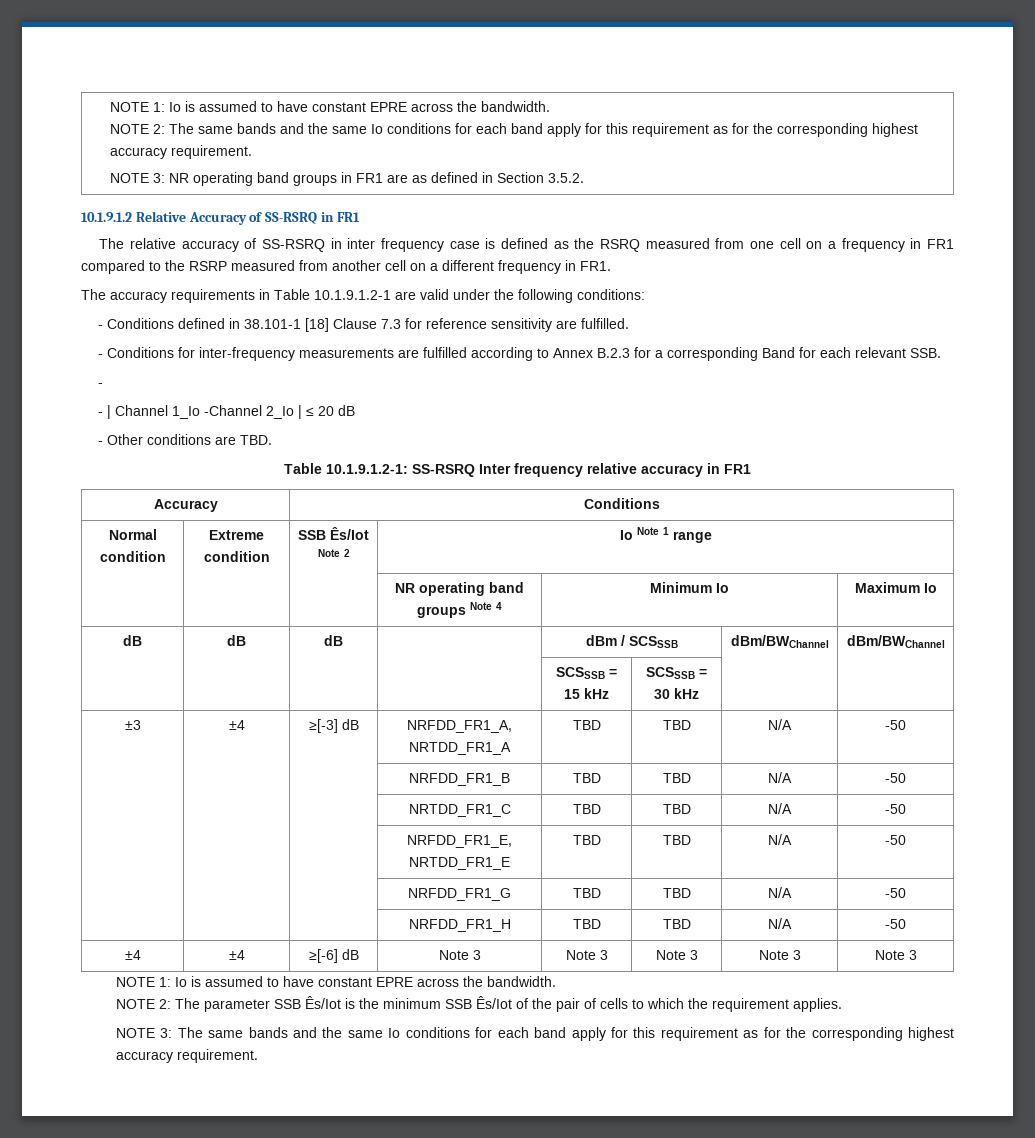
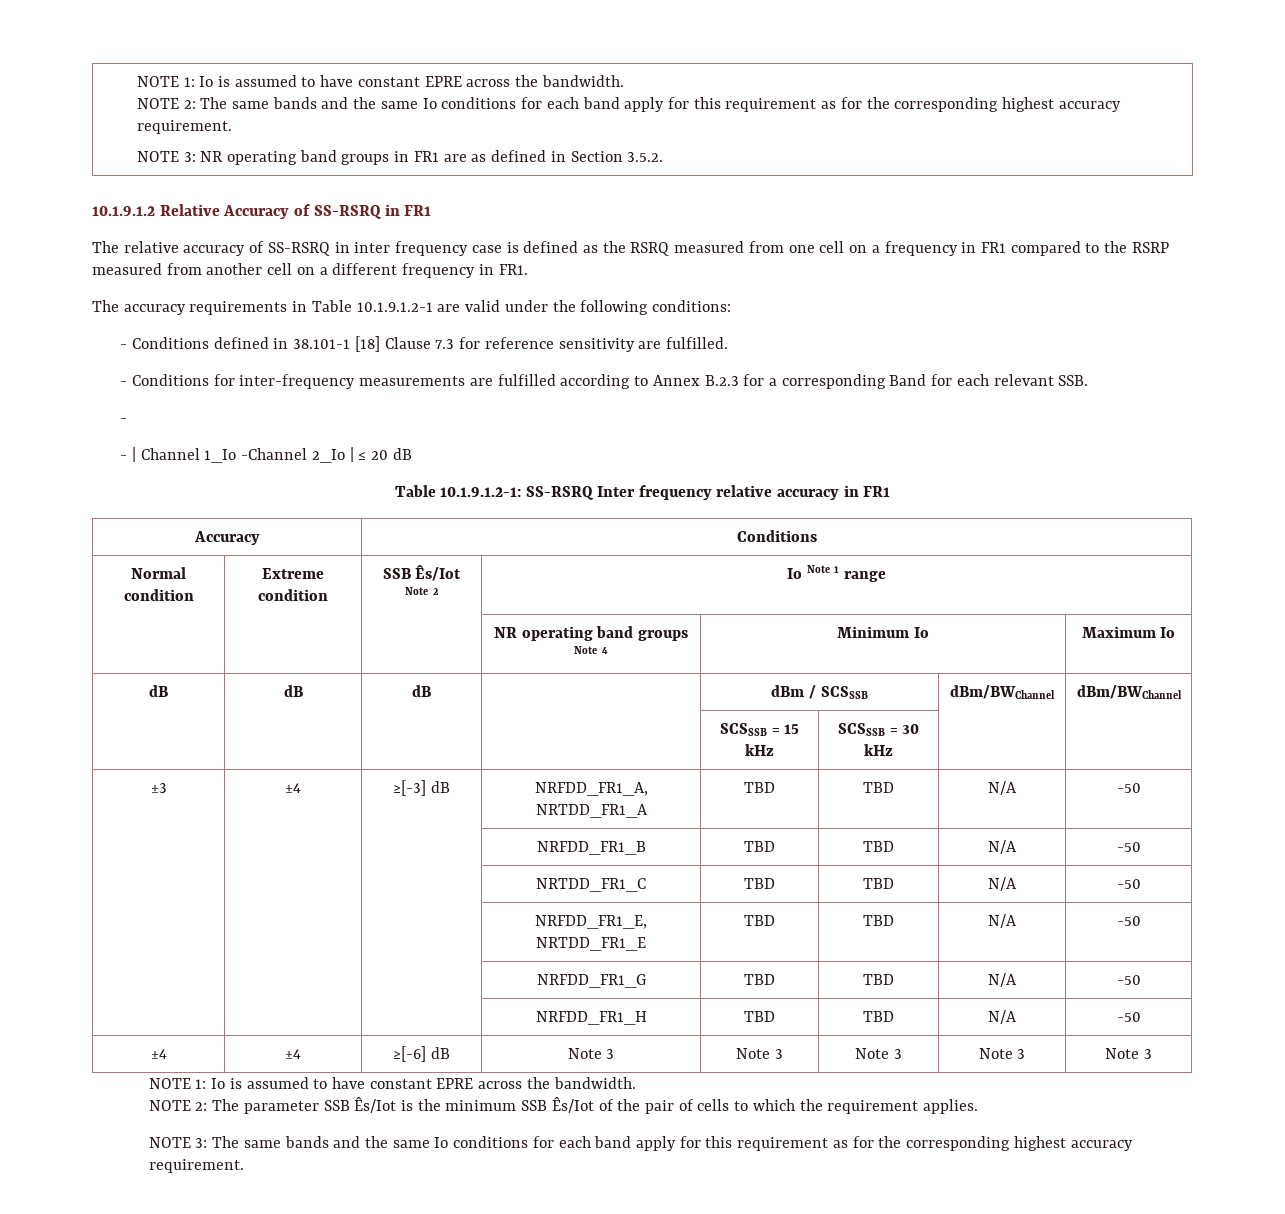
[98,434,273,445] // - Other conditions are TBD. -> (412, 454) none

